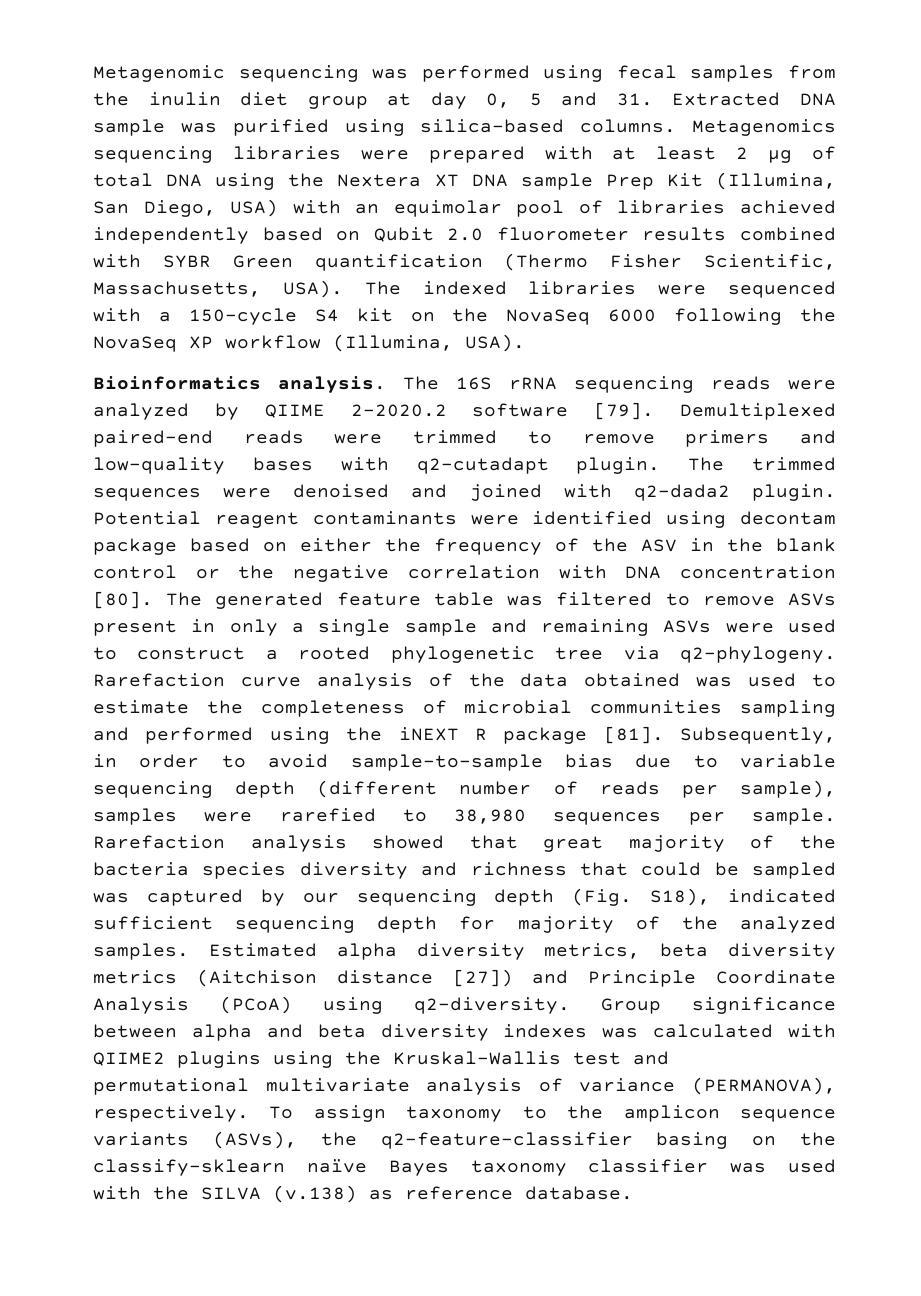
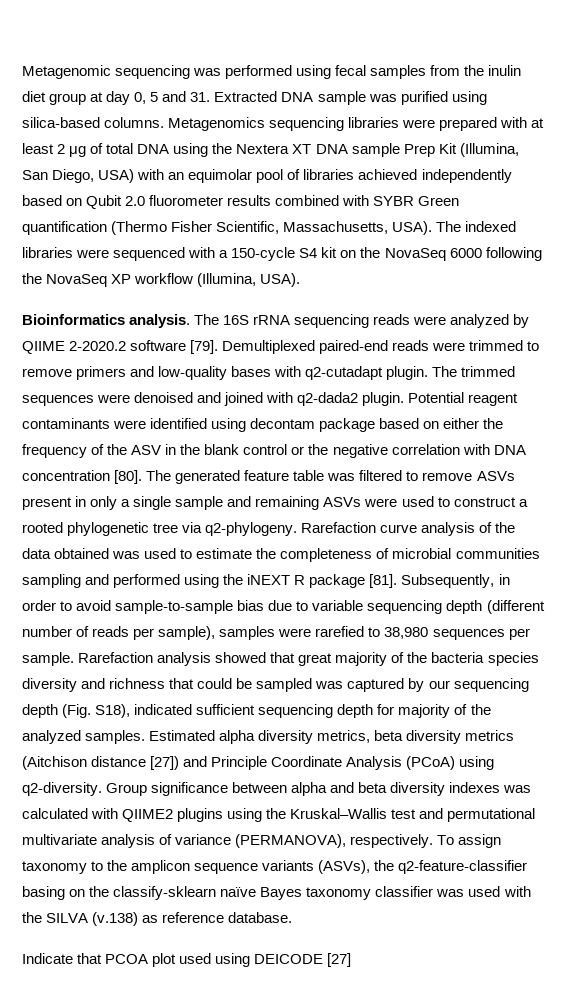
(633, 1193) none -> [22,953,352,967] // Indicate that PCOA plot used using DEICODE [27]

